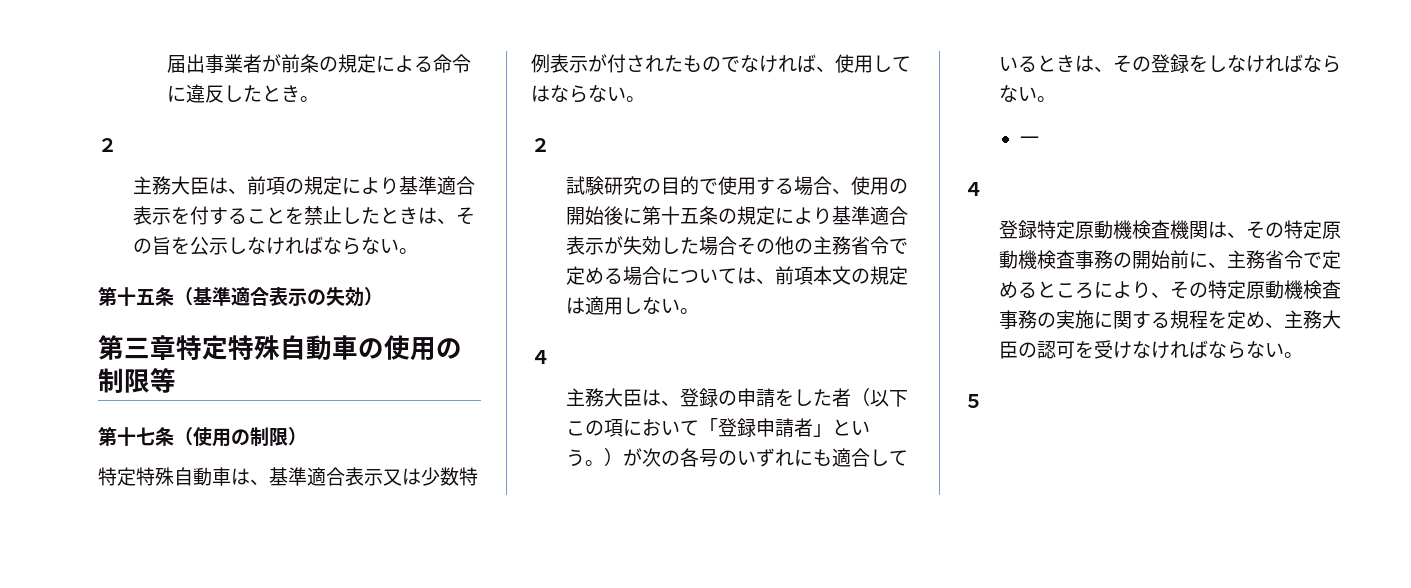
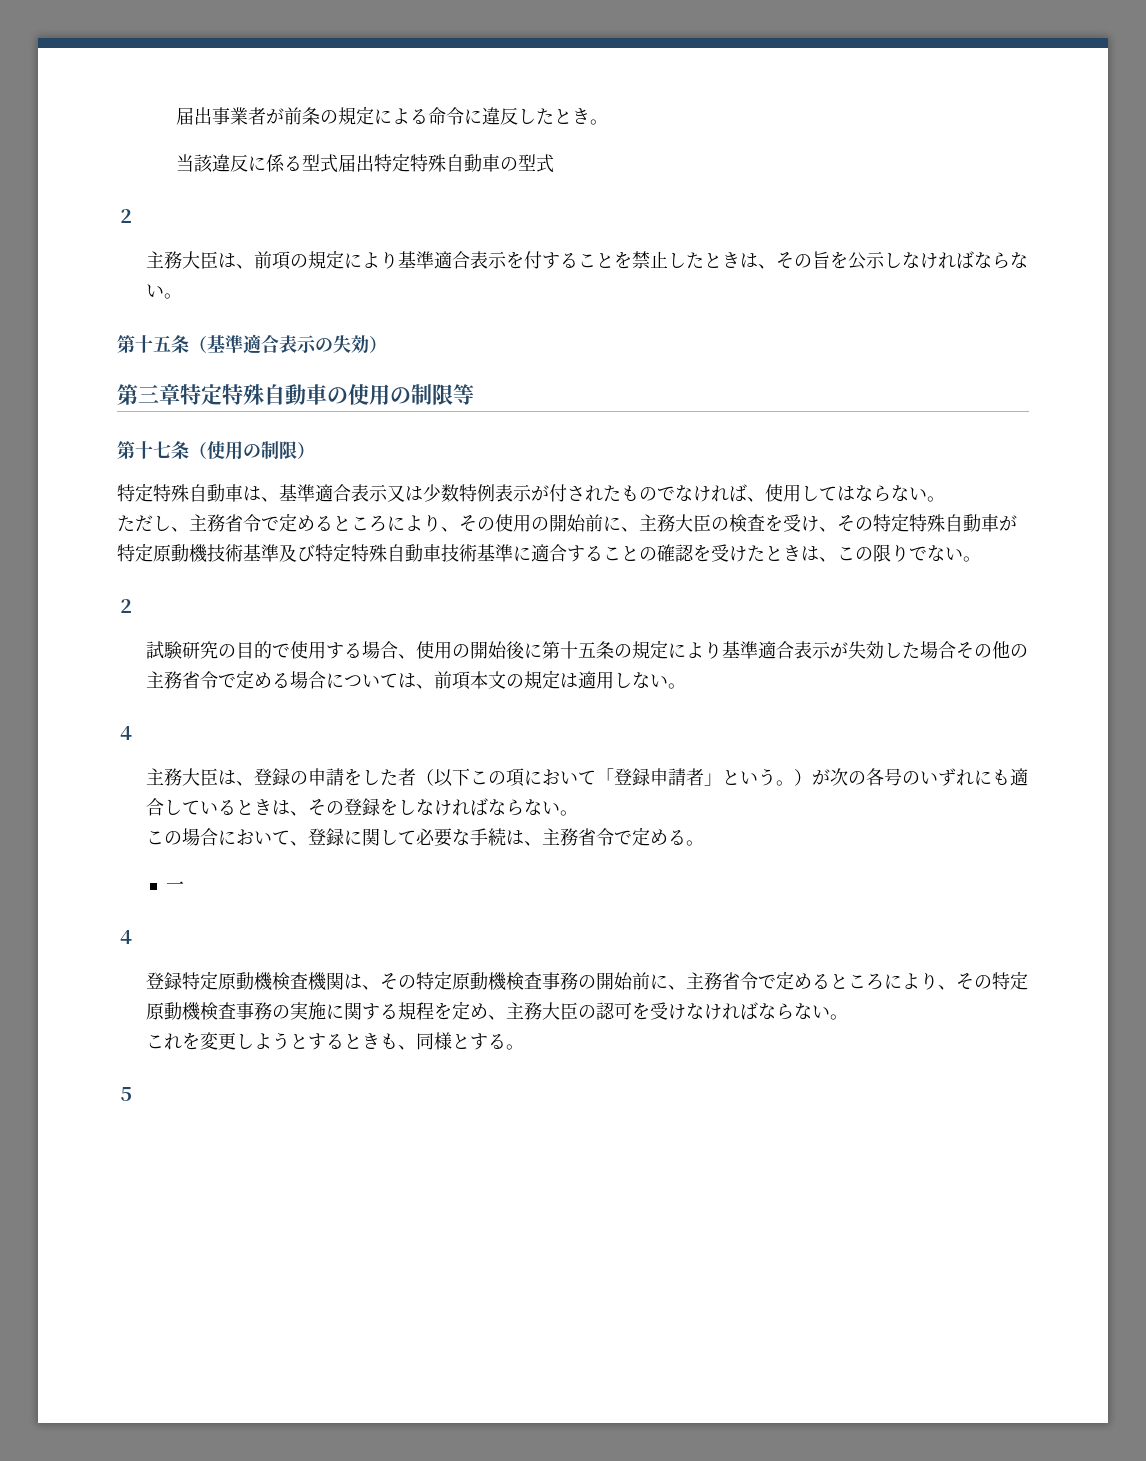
(320, 99) none -> [175,153,554,173] // 当該違反に係る型式届出特定特殊自動車の型式
(645, 99) none -> [117,513,1017,532] [117,543,981,563] // ただし、主務省令で定めるところにより、その使用の開始前に、主務大臣の検査を受け、その特定特殊自動車が特定原動機技術基準及び特定特殊自動車技術基準に適合することの確認を受けたときは、この限りでない。
(1056, 99) none -> [146,827,705,847] // この場合において、登録に関して必要な手続は、主務省令で定める。
(1303, 355) none -> [146,1032,525,1050] // これを変更しようとするときも、同様とする。

